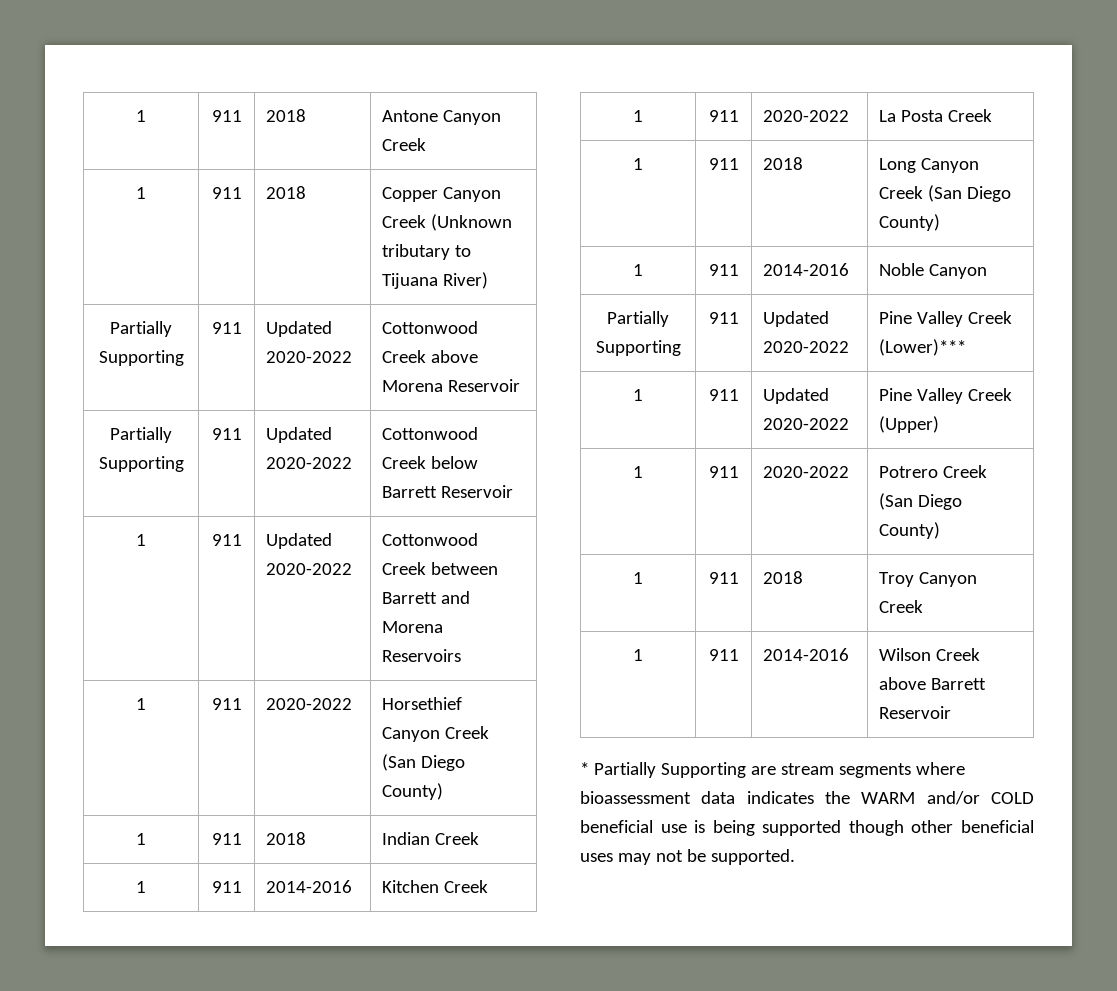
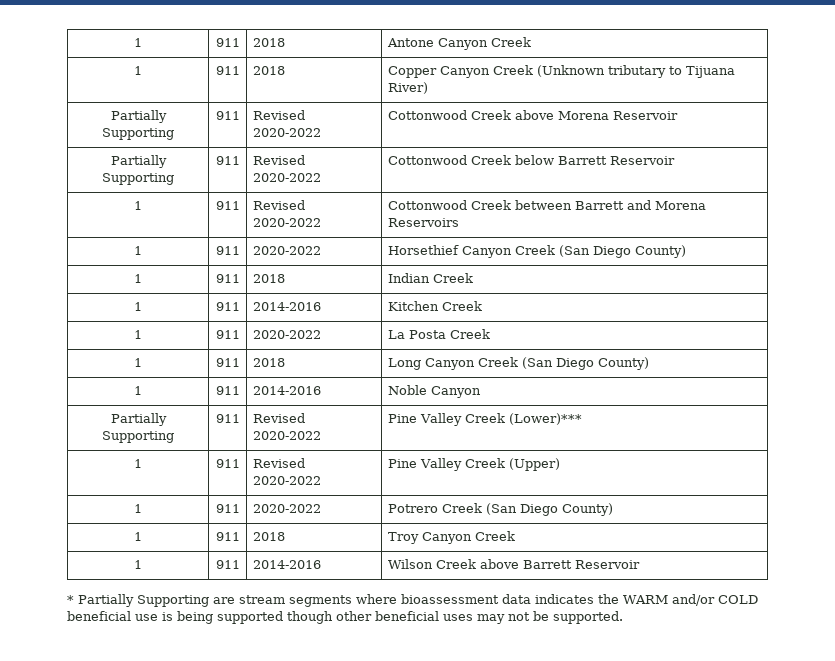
[266,321,333,337] Updated -> [252,110,305,120] Revised
[266,427,333,443] Updated -> [252,155,305,165] Revised
[266,533,333,549] Updated -> [252,200,305,210] Revised
[763,311,830,327] Updated -> [252,413,305,423] Revised
[763,388,830,404] Updated -> [252,458,305,468] Revised

